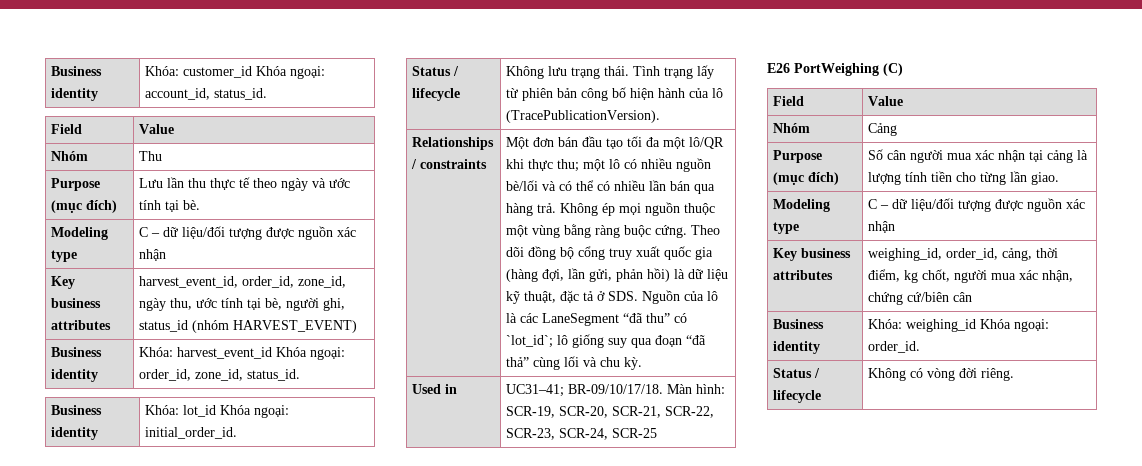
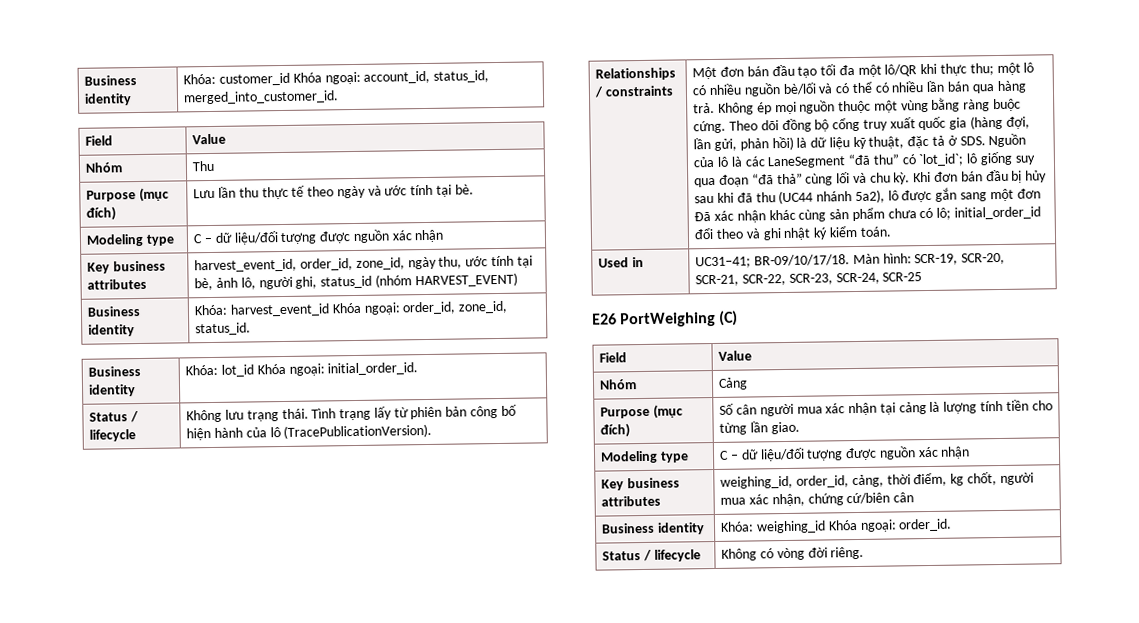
[214,88,268,100] status_id. -> [433,70,490,83] [183,90,340,105] status_id, merged_into_customer_id.
(283, 304) none -> [215,277,256,290] ảnh lô,
(643, 363) none -> [913,169,1048,183] [694,187,1041,205] [694,206,1042,223] [694,225,891,241] Khi đơn bán đầu bị hủy sau khi đã thu (UC44 nhánh 5a2), lô được gắn sang một đơn Đã xác nhận khác cùng sản phẩm chưa có lô; initial_order_id đổi theo và ghi nhật ký kiểm toán.

